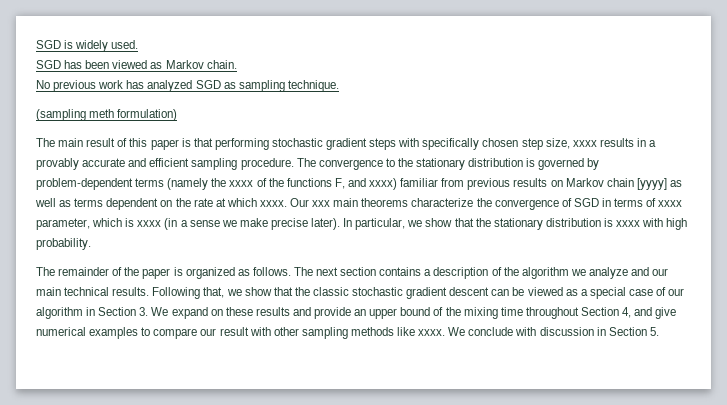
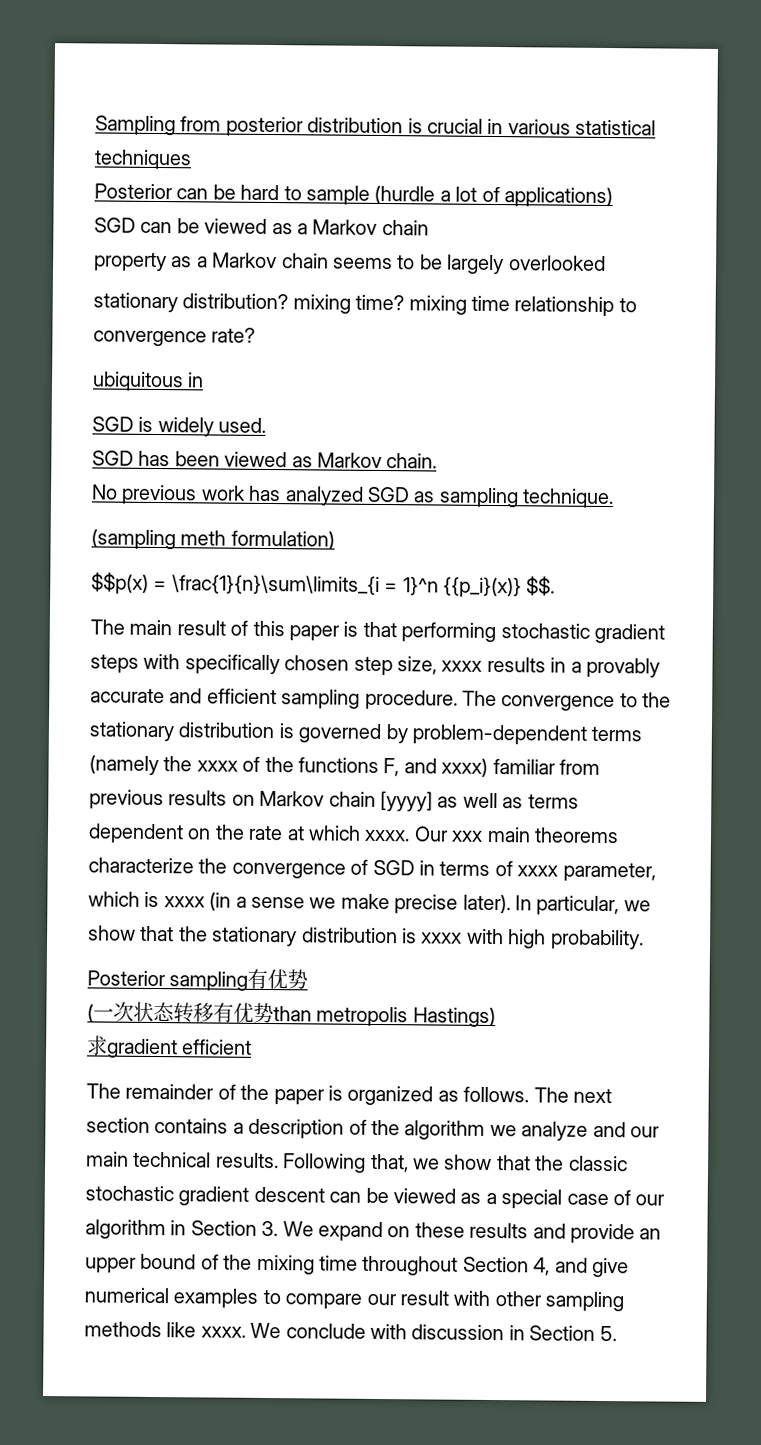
(36, 44) none -> [95,115,657,137] [94,149,192,170] [94,183,613,208] [94,217,429,236] [94,252,606,275] [93,292,637,317] [93,327,256,347] [92,371,205,392] Sampling from posterior distribution is crucial in various statistical techniques // Posterior can be hard to sample (hurdle a lot of applications) // SGD can be viewed as a Markov chain // property as a Markov chain seems to be largely overlooked // stationary distribution? mixing time? mixing time relationship to convergence rate? // ubiquitous in //
(178, 115) none -> [91,572,556,598] // $$p(x) = \frac{1}{n}\sum\limits_{i = 1}^n {{p_i}(x)} $$.
(91, 244) none -> [87,968,309,991] [87,1001,496,1028] [87,1035,253,1059] // Posterior sampling有优势 // (一次状态转移有优势than metropolis Hastings) // 求gradient efficient

